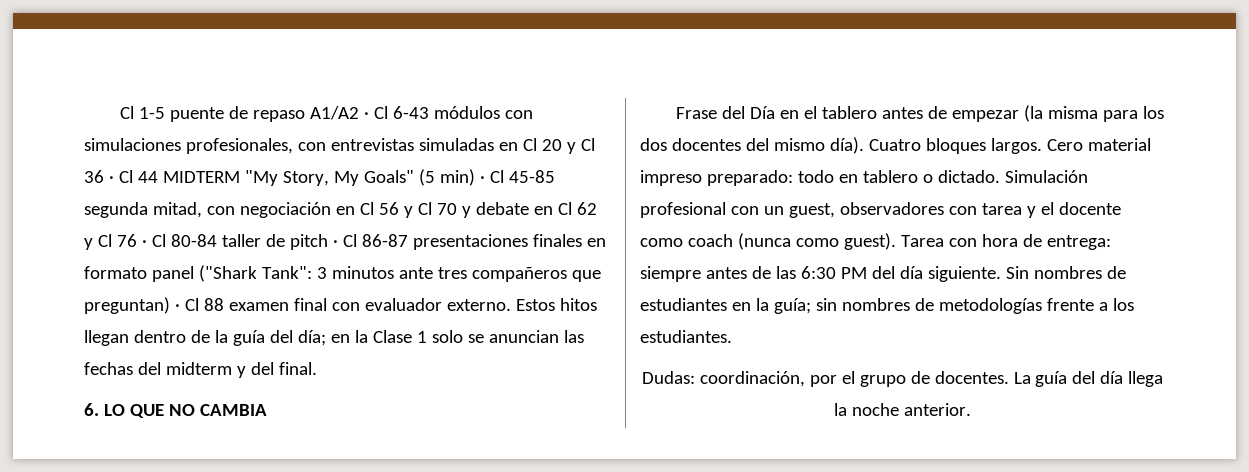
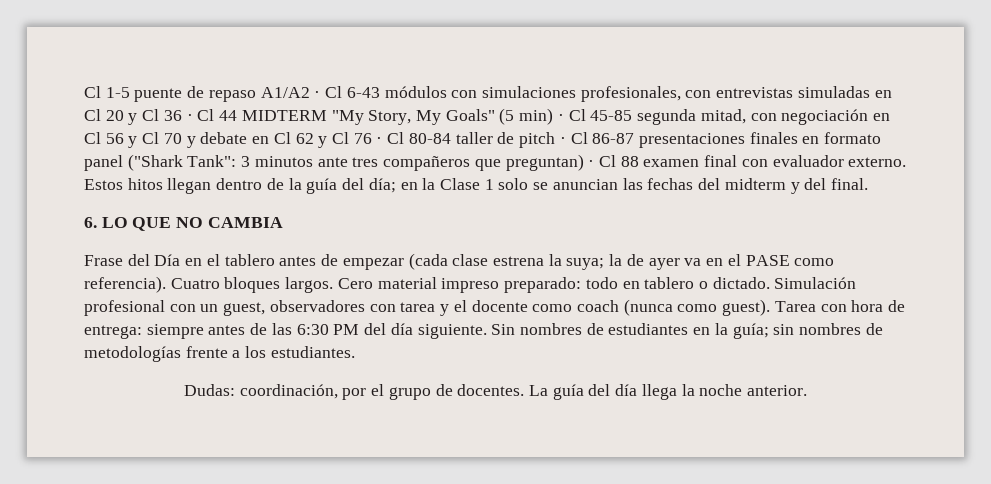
[1024,105,1165,122] [640,137,864,154] (la misma para los dos docentes del mismo día). -> [408,253,835,270] [84,276,166,293] (cada clase estrena la suya; la de ayer va en el PASE como referencia).

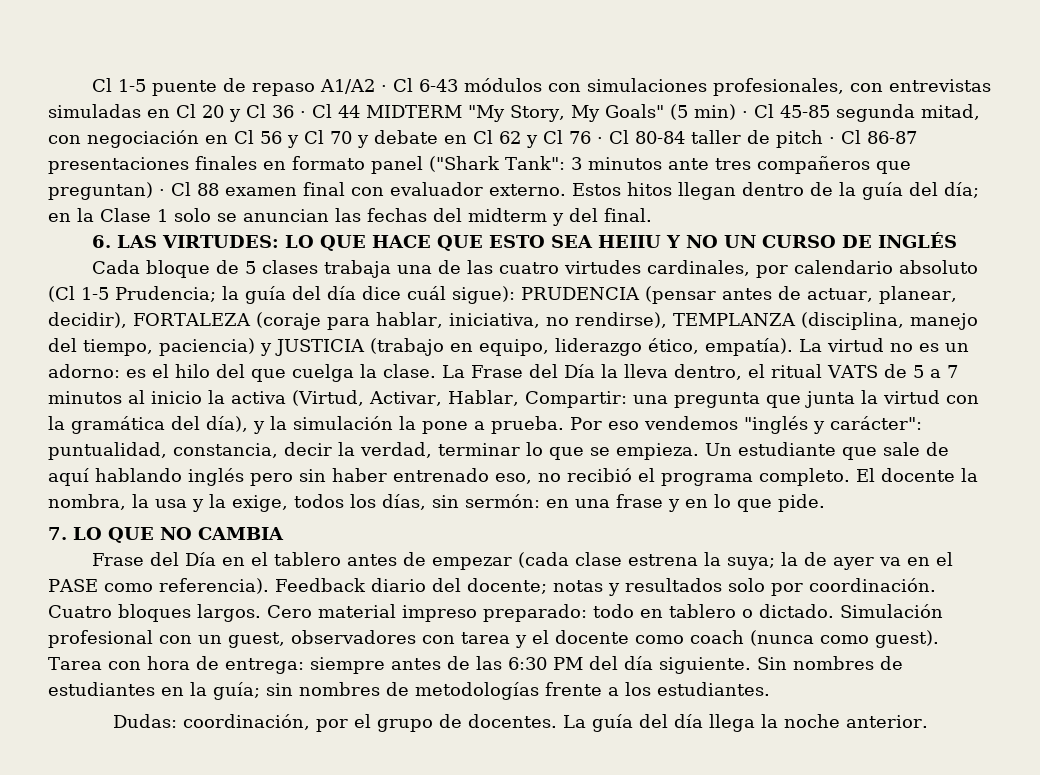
(97, 222) none -> [117,232,958,251] [92,260,979,278] [48,286,957,304] [48,312,978,330] [48,338,969,356] [48,364,958,382] [48,390,979,408] [48,416,922,434] [48,442,949,460] [48,468,978,486] [48,494,825,512] [48,527,67,540] LAS VIRTUDES: LO QUE HACE QUE ESTO SEA HEIIU Y NO UN CURSO DE INGLÉS // Cada bloque de 5 clases trabaja una de las cuatro virtudes cardinales, por calendario absoluto (Cl 1-5 Prudencia; la guía del día dice cuál sigue): PRUDENCIA (pensar antes de actuar, planear, decidir), FORTALEZA (coraje para hablar, iniciativa, no rendirse), TEMPLANZA (disciplina, manejo del tiempo, paciencia) y JUSTICIA (trabajo en equipo, liderazgo ético, empatía). La virtud no es un adorno: es el hilo del que cuelga la clase. La Frase del Día la lleva dentro, el ritual VATS de 5 a 7 minutos al inicio la activa (Virtud, Activar, Hablar, Compartir: una pregunta que junta la virtud con la gramática del día), y la simulación la pone a prueba. Por eso vendemos "inglés y carácter": puntualidad, constancia, decir la verdad, terminar lo que se empieza. Un estudiante que sale de aquí hablando inglés pero sin haber entrenado eso, no recibió el programa completo. El docente la nombra, la usa y la exige, todos los días, sin sermón: en una frase y en lo que pide. // 7.
(166, 284) none -> [274,578,936,596] Feedback diario del docente; notas y resultados solo por coordinación.

